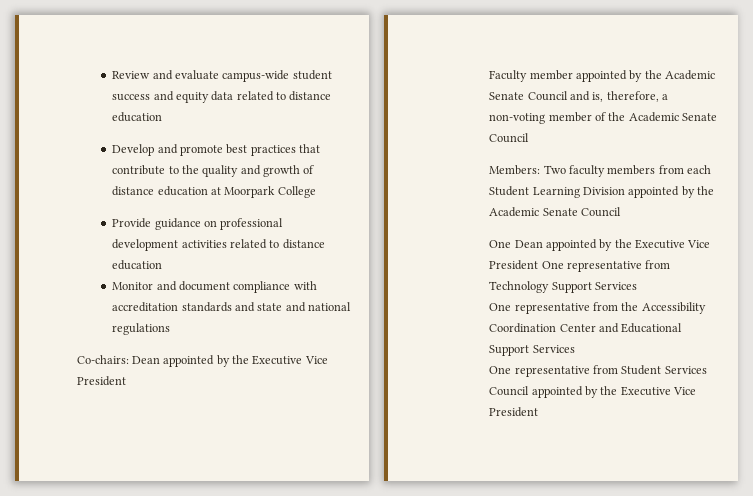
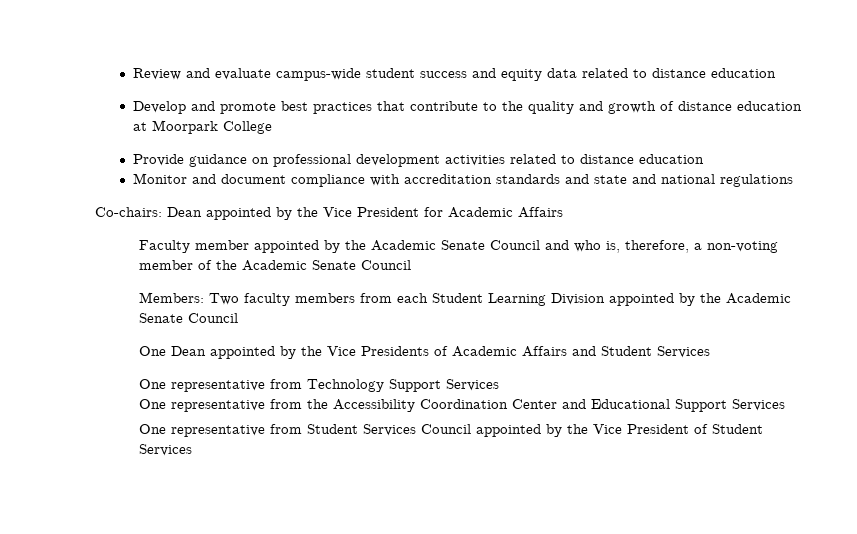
[252,355,328,365] [76,376,126,386] Executive Vice President -> [322,207,563,218] Vice President for Academic Affairs
(590, 96) none -> [574,240,602,252] who
[635,239,711,249] [489,260,539,270] Executive Vice President -> [327,346,711,358] Vice Presidents of Academic Affairs and Student Services //
[620,386,697,396] [489,407,539,417] Executive Vice President -> [593,424,764,434] [139,444,193,456] Vice President of Student Services

